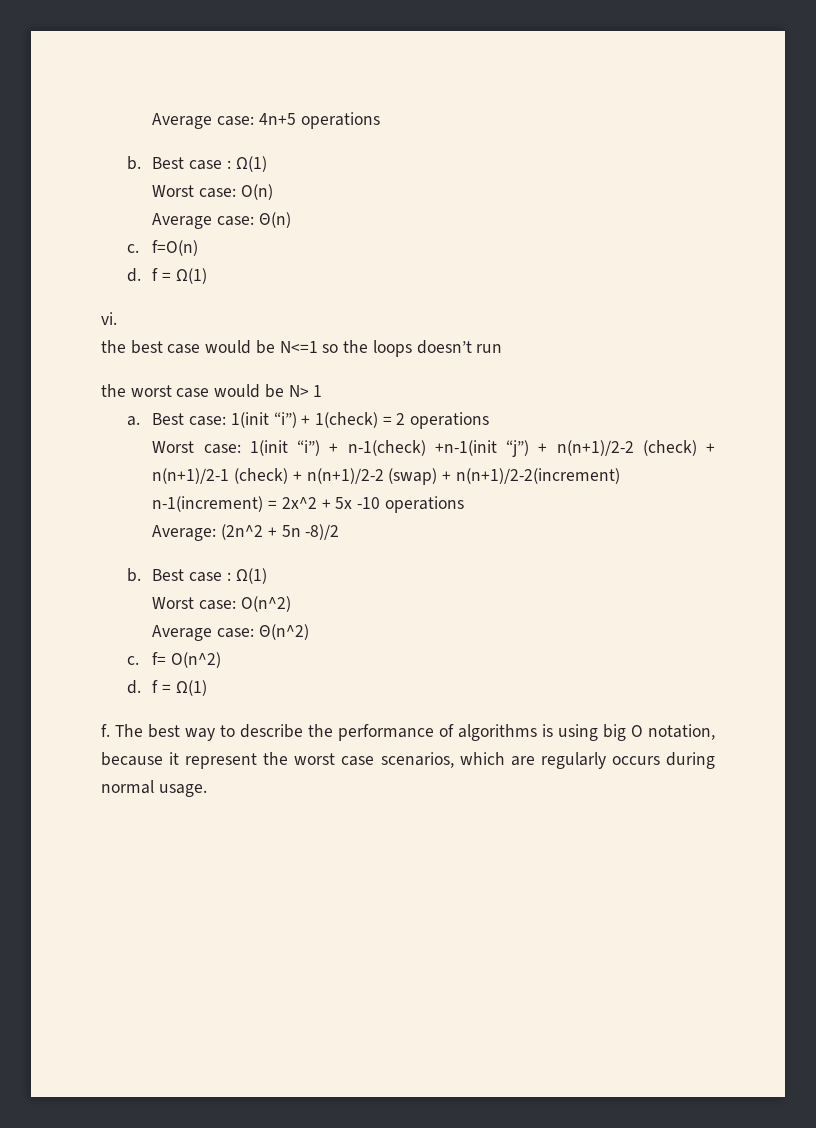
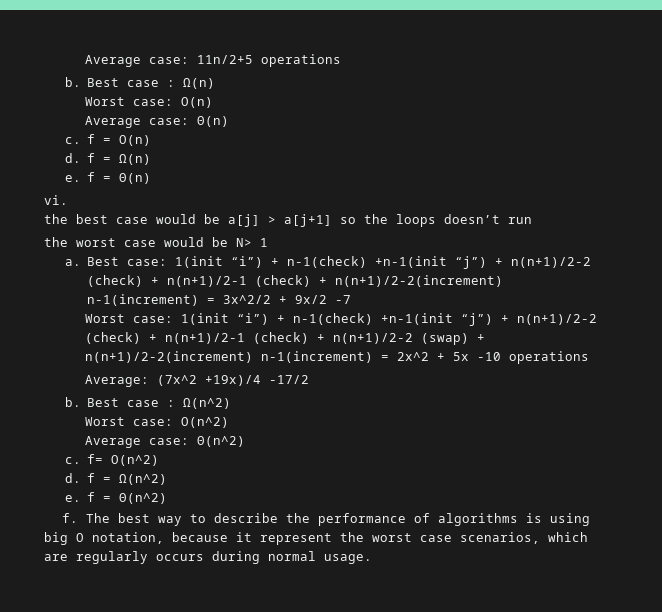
[152,113,296,129] Average case: 4n+5 -> [85,55,254,67] Average case: 11n/2+5
[235,156,267,172] Ω(1) -> [182,78,215,89] Ω(n)
[152,240,199,256] [126,268,207,284] f=O(n) // d. f = Ω(1) -> [86,134,151,146] [64,153,151,165] [64,172,151,184] f = O(n) // d. f = Ω(n) // e. f = Θ(n)
[279,341,318,353] N<=1 -> [228,214,332,227] a[j] > a[j+1]
[314,412,490,429] 1(check) = 2 operations -> [286,256,591,269] [86,275,503,287] [86,294,351,306] n-1(check) +n-1(init “j”) + n(n+1)/2-2 (check) + n(n+1)/2-1 (check) + n(n+1)/2-2(increment) n-1(increment) = 3x^2/2 + 9x/2 -7
[221,524,340,540] [126,568,267,584] (2n^2 + 5n -8)/2 // b. Best case : Ω(1) -> [157,375,310,386] [64,397,231,409] (7x^2 +19x)/4 -17/2 // b. Best case : Ω(n^2)
[175,680,207,696] Ω(1) -> [118,474,167,485] [64,492,167,504] Ω(n^2) // e. f = Θ(n^2)

